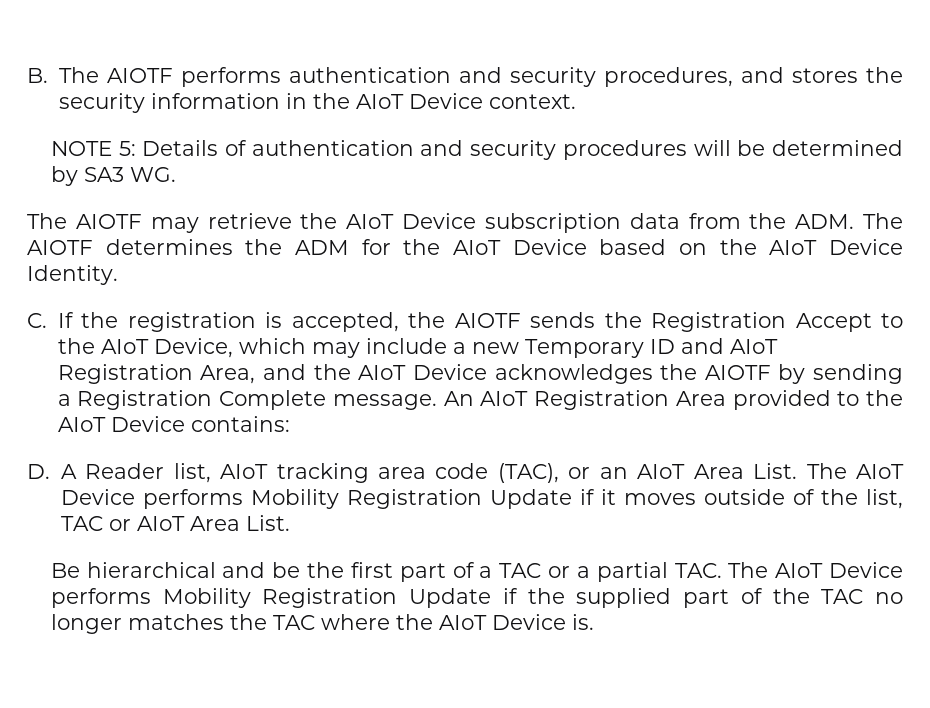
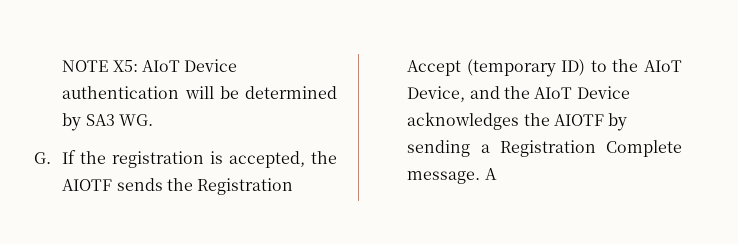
[27,67,904,87] [58,93,576,113] [50,140,687,160] B. The AIOTF performs authentication and security procedures, and stores the security information in the AIoT Device context. // NOTE 5: Details of authentication and security procedures -> [62,59,238,72] [62,86,180,99] NOTE X5: AIoT Device authentication
[27,213,904,233] [27,239,903,255] [27,265,118,285] [27,313,47,328] The AIOTF may retrieve the AIoT Device subscription data from the ADM. The AIOTF determines the ADM for the AIoT Device based on the AIoT Device Identity. // C. -> [34,152,51,164] G.
(872, 322) none -> [466,59,586,77] (temporary ID)
[238,338,778,358] [57,364,256,384] which may include a new Temporary ID and AIoT Registration Area, -> (466, 94) none
[443,390,904,410] [57,416,290,432] [27,463,904,483] [60,489,903,509] [60,515,290,531] [50,562,903,582] [50,588,904,608] [50,614,594,634] An AIoT Registration Area provided to the AIoT Device contains: // D. A Reader list, AIoT tracking area code (TAC), or an AIoT Area List. The AIoT Device performs Mobility Registration Update if it moves outside of the list, TAC or AIoT Area List. // Be hierarchical and be the first part of a TAC or a partial TAC. The AIoT Device performs Mobility Registration Update if the supplied part of the TAC no longer matches the TAC where the AIoT Device is. -> [484,168,497,180] A

